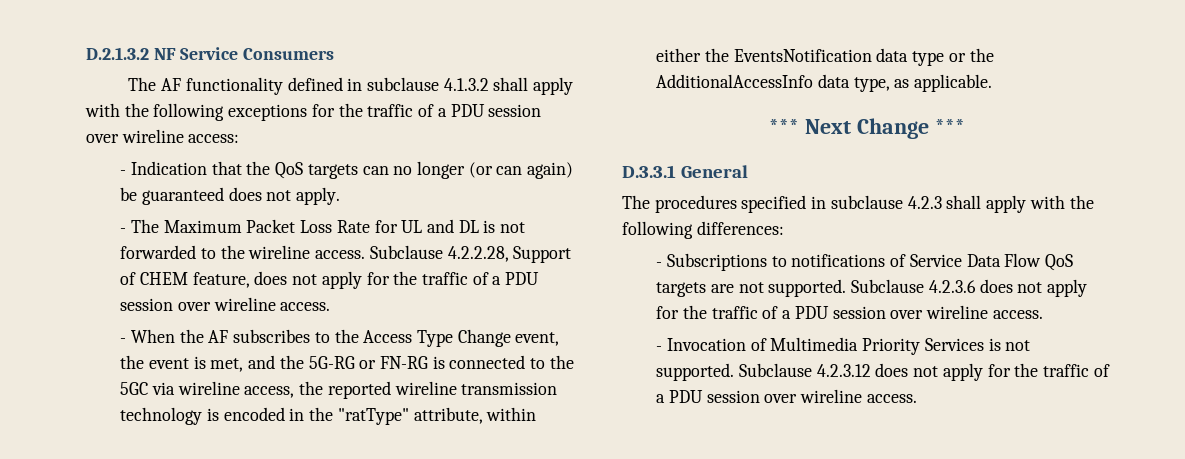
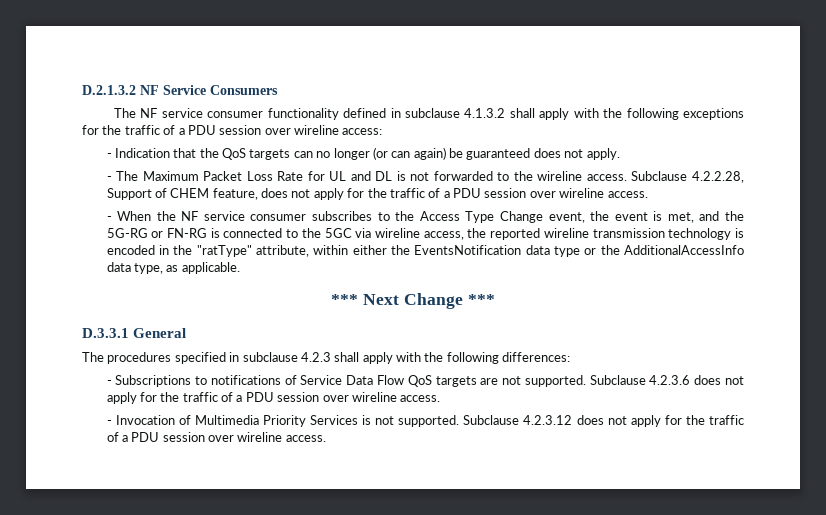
[161,78,182,91] AF -> [140,108,264,118] NF service consumer
[208,330,229,343] AF -> [181,211,307,221] NF service consumer

